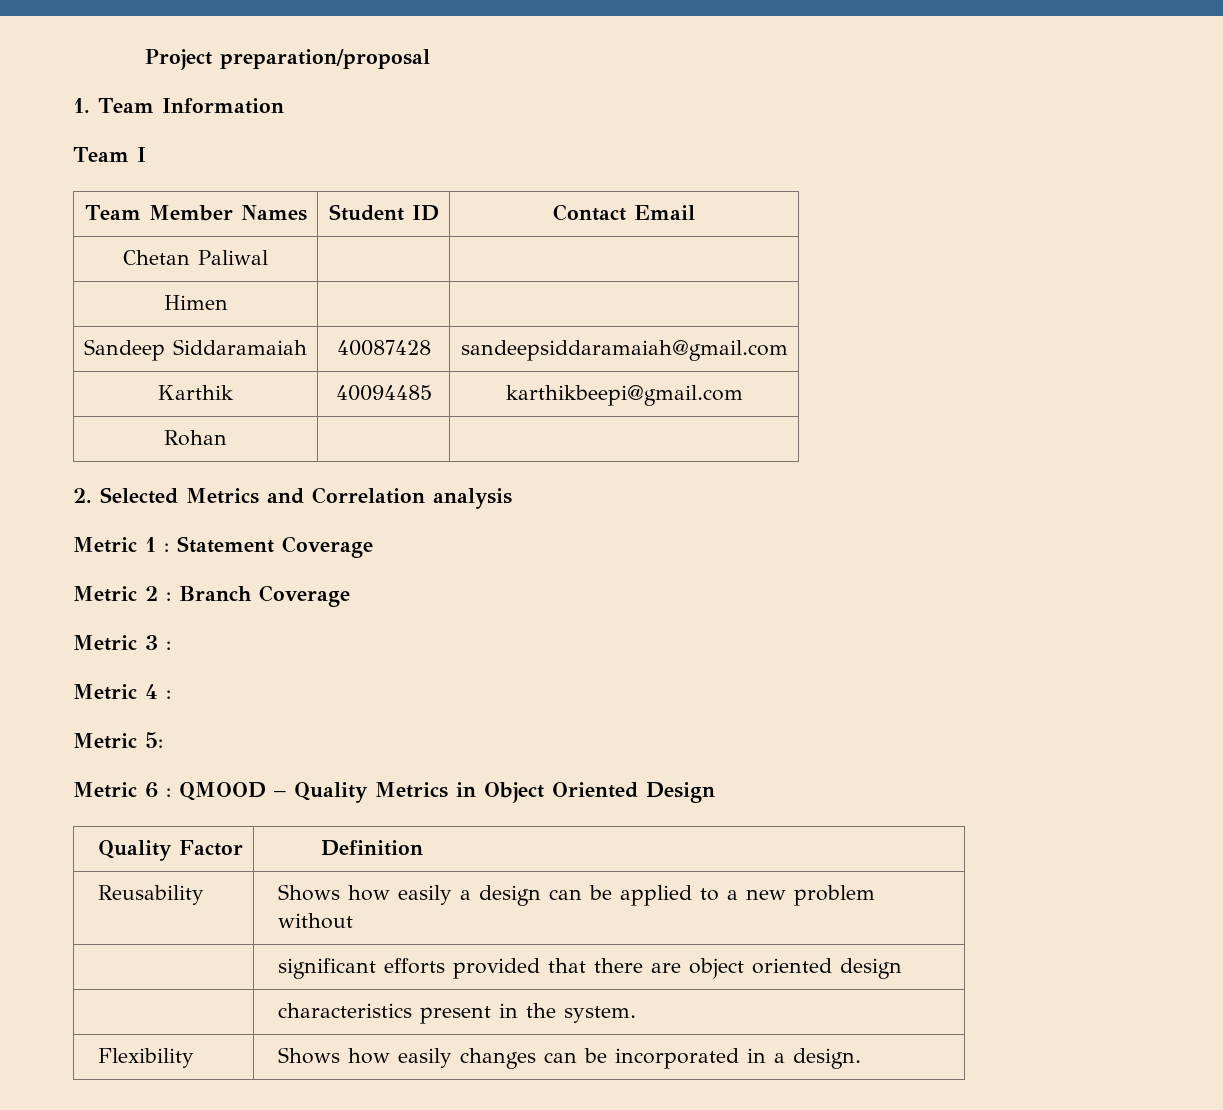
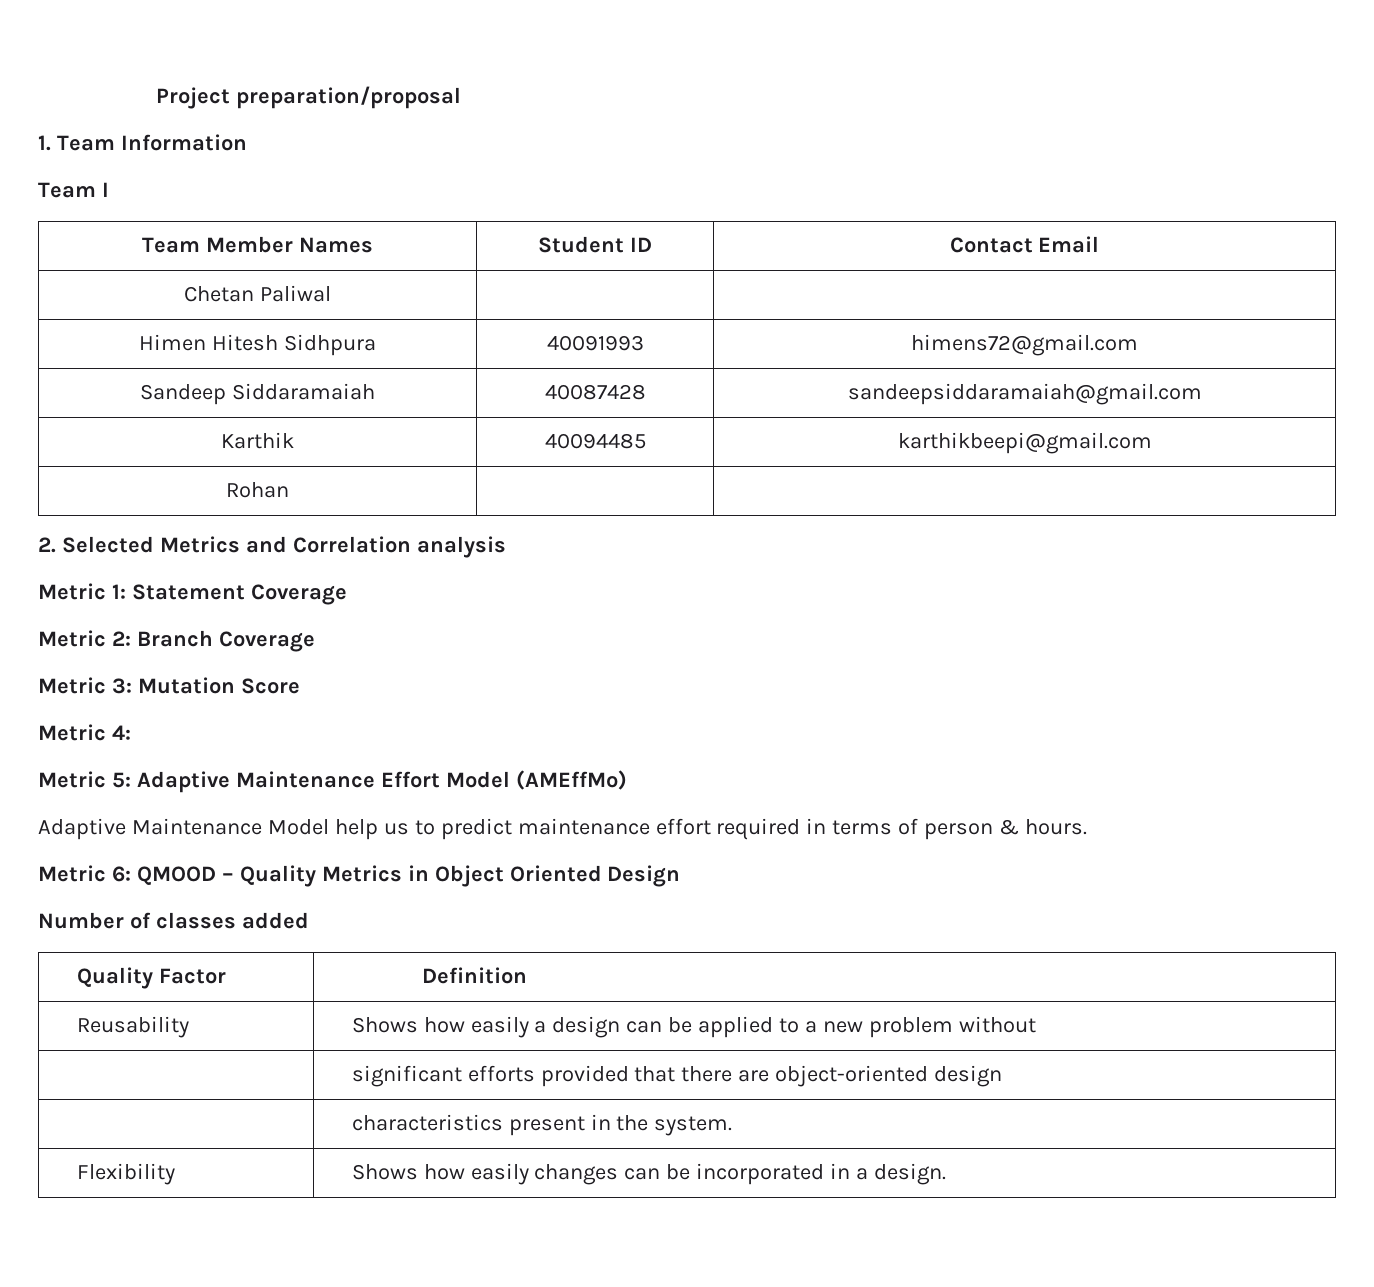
(228, 302) | | -> [212,334,376,356] [546,335,644,351] [911,334,1138,356] Hitesh Sidhpura | 40091993 | himens72@gmail.com
[145,537,169,552] 1 : -> [111,584,126,599] 1:
[145,586,171,601] 2 : -> [111,631,131,646] 2:
[145,635,171,650] [73,684,171,700] 3 : // Metric 4 : -> [111,677,300,694] [38,724,131,741] 3: Mutation Score // Metric 4:
[73,782,171,798] // Metric 6 : -> [136,770,627,793] [38,818,1088,840] [38,865,131,882] Adaptive Maintenance Effort Model (AMEffMo) // Adaptive Maintenance Model help us to predict maintenance effort required in terms of person & hours. // Metric 6:
(715, 792) none -> [38,912,309,929] // Number of classes added
[688,958,832,979] object oriented -> [775,1065,929,1087] object-oriented

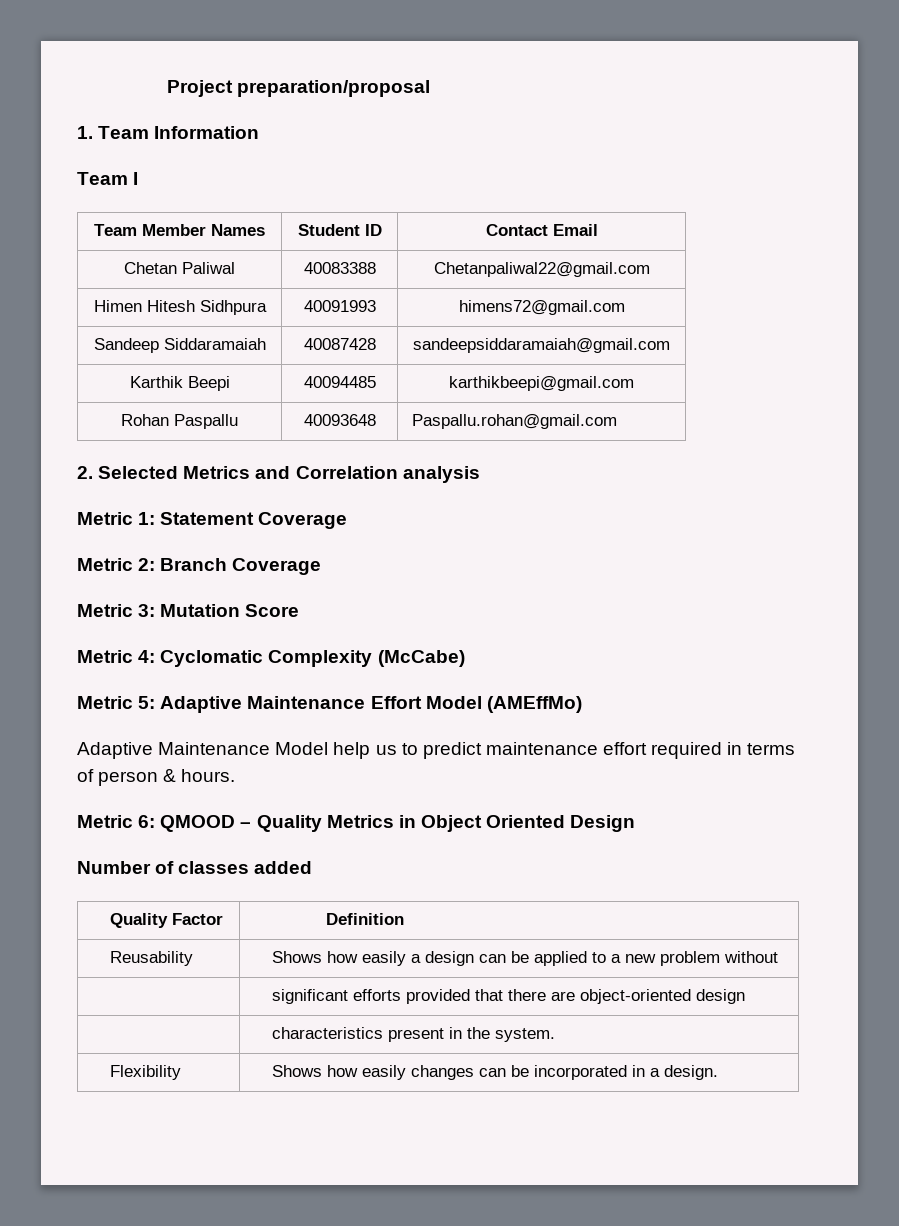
(331, 293) | -> [303,262,376,274] [433,262,650,277] 40083388 | Chetanpaliwal22@gmail.com
(294, 440) none -> [187,376,230,391] Beepi
(289, 490) | | -> [174,414,238,429] [303,414,376,426] [411,414,617,429] Paspallu | 40093648 | Paspallu.rohan@gmail.com
(131, 732) none -> [160,650,465,667] Cyclomatic Complexity (McCabe)

